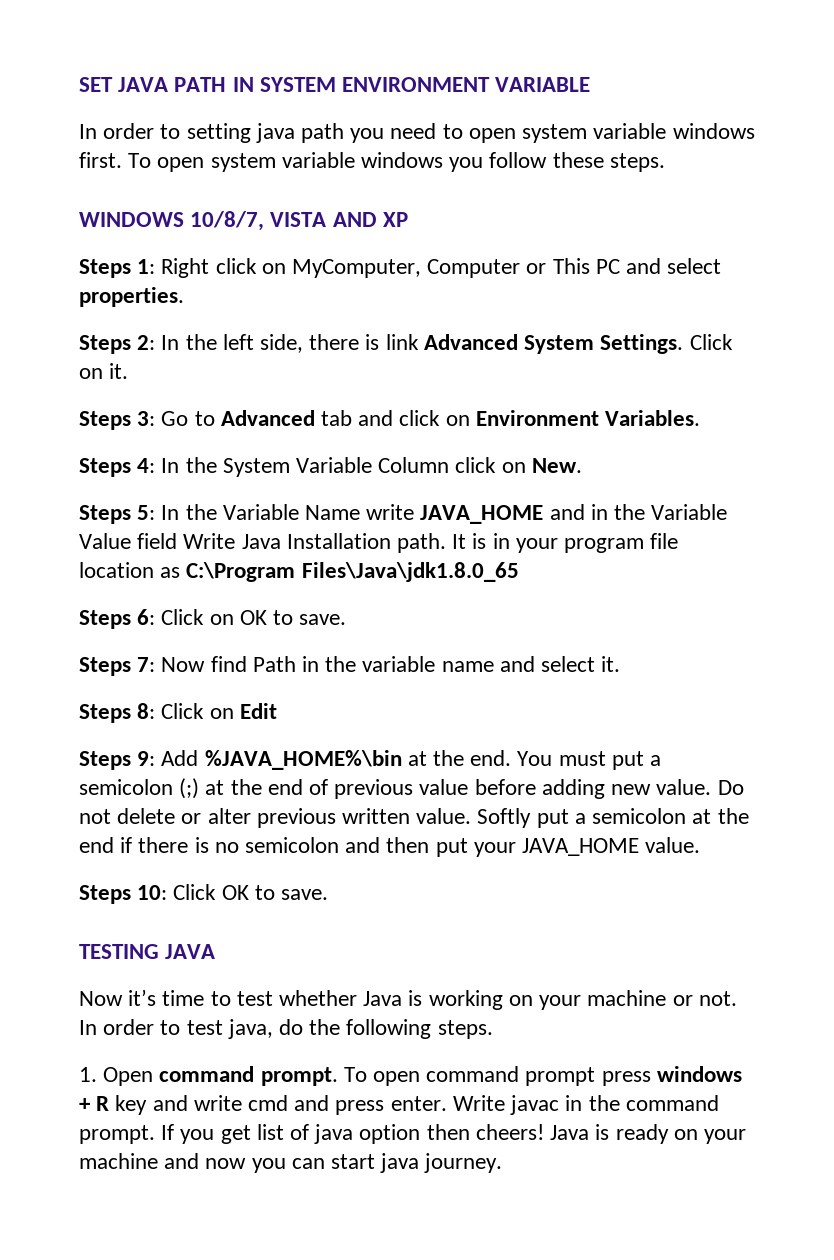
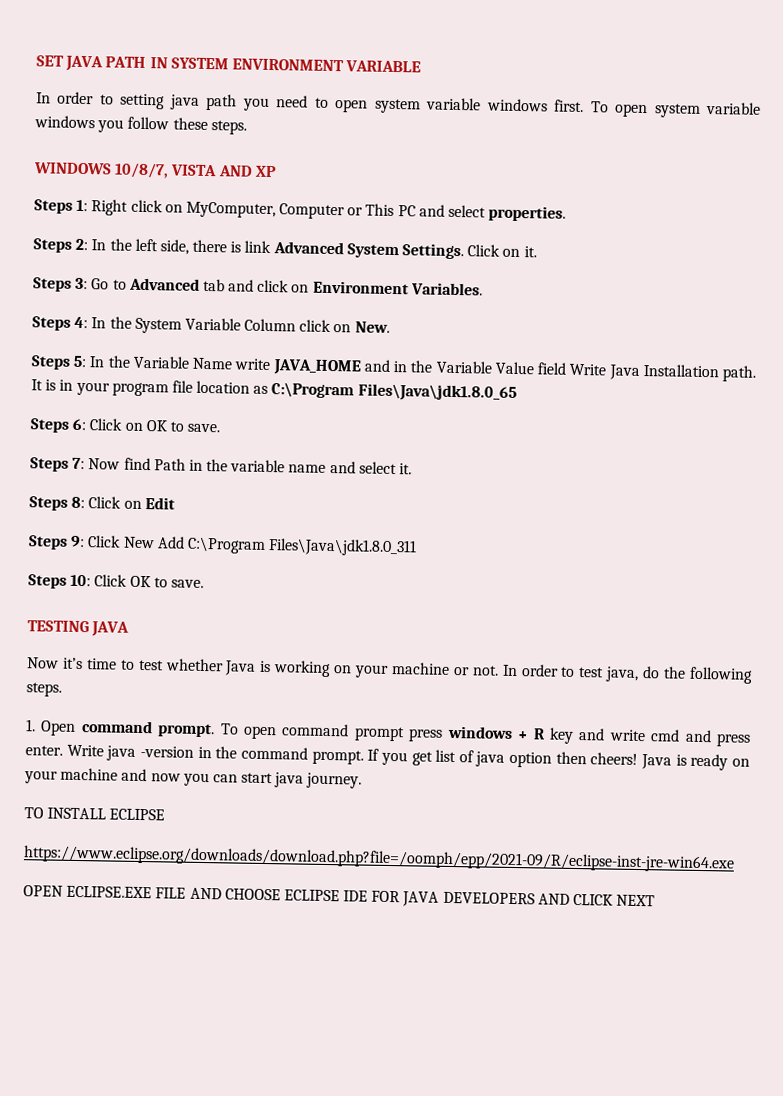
[161,750,662,770] [79,778,744,799] [79,808,749,828] [79,837,701,857] Add %JAVA_HOME%\bin at the end. You must put a semicolon (;) at the end of previous value before adding new value. Do not delete or alter previous written value. Softly put a semicolon at the end if there is no semicolon and then put your JAVA_HOME value. -> [87,535,418,557] Click New Add C:\Program Files\Java\jdk1.8.0_311
[510,1095,560,1115] javac -> [106,745,194,761] java -version
(503, 1163) none -> [24,807,166,821] [23,845,735,873] [23,885,656,907] // TO INSTALL ECLIPSE // https://www.eclipse.org/downloads/download.php?file=/oomph/epp/2021-09/R/eclipse-inst-jre-win64.exe // OPEN ECLIPSE.EXE FILE AND CHOOSE ECLIPSE IDE FOR JAVA DEVELOPERS AND CLICK NEXT

